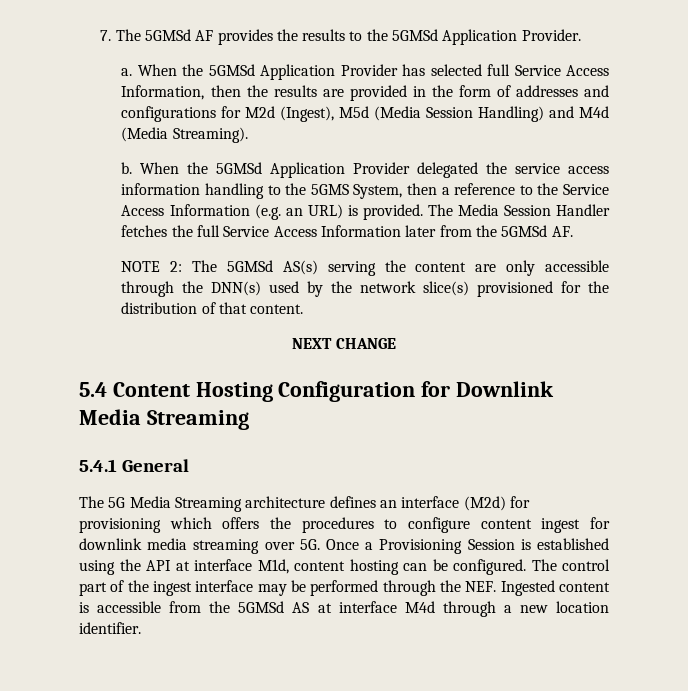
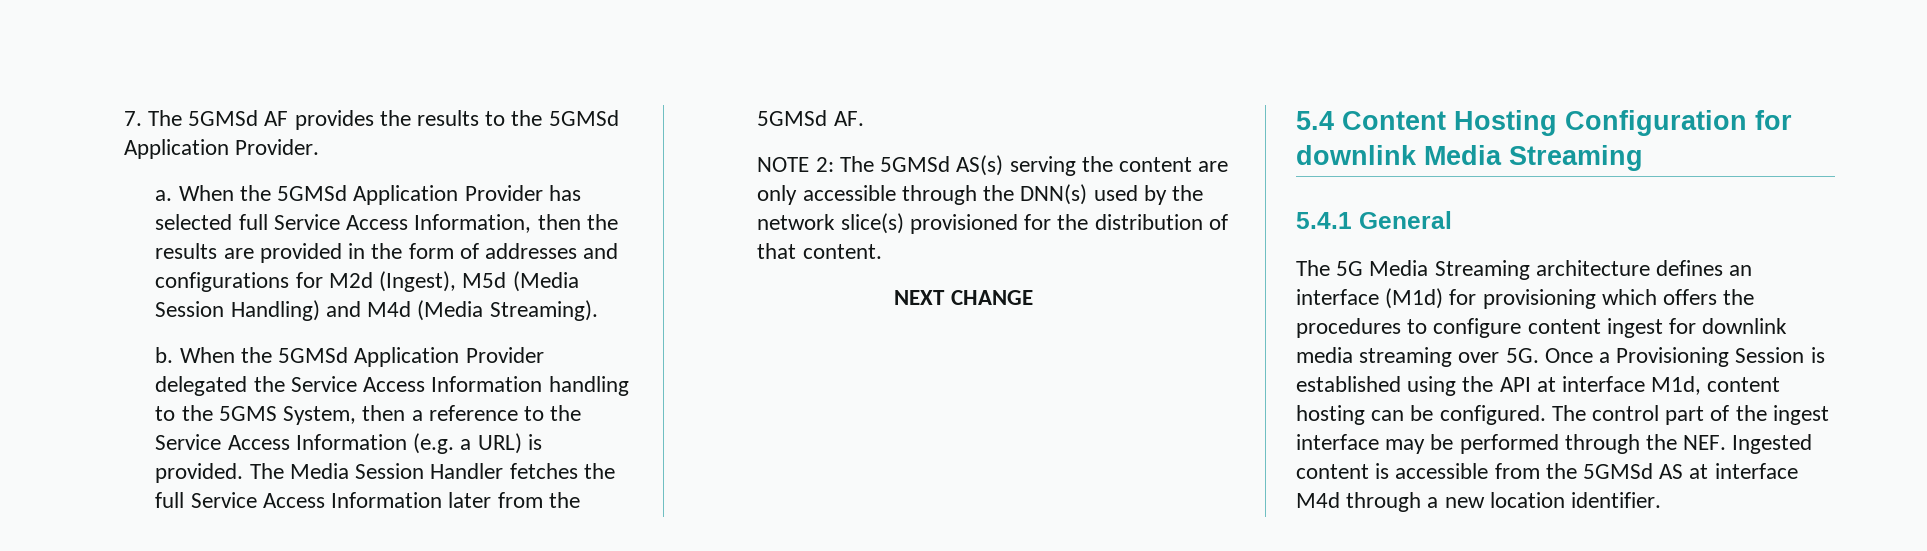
[515,163,609,174] [121,183,201,195] service access information -> [290,376,543,392] Service Access Information
[285,208,303,216] an -> [460,439,472,450] a
[456,381,555,397] Downlink -> [1296,145,1417,165] downlink
[463,496,506,511] (M2d) -> [1385,288,1444,309] (M1d)

